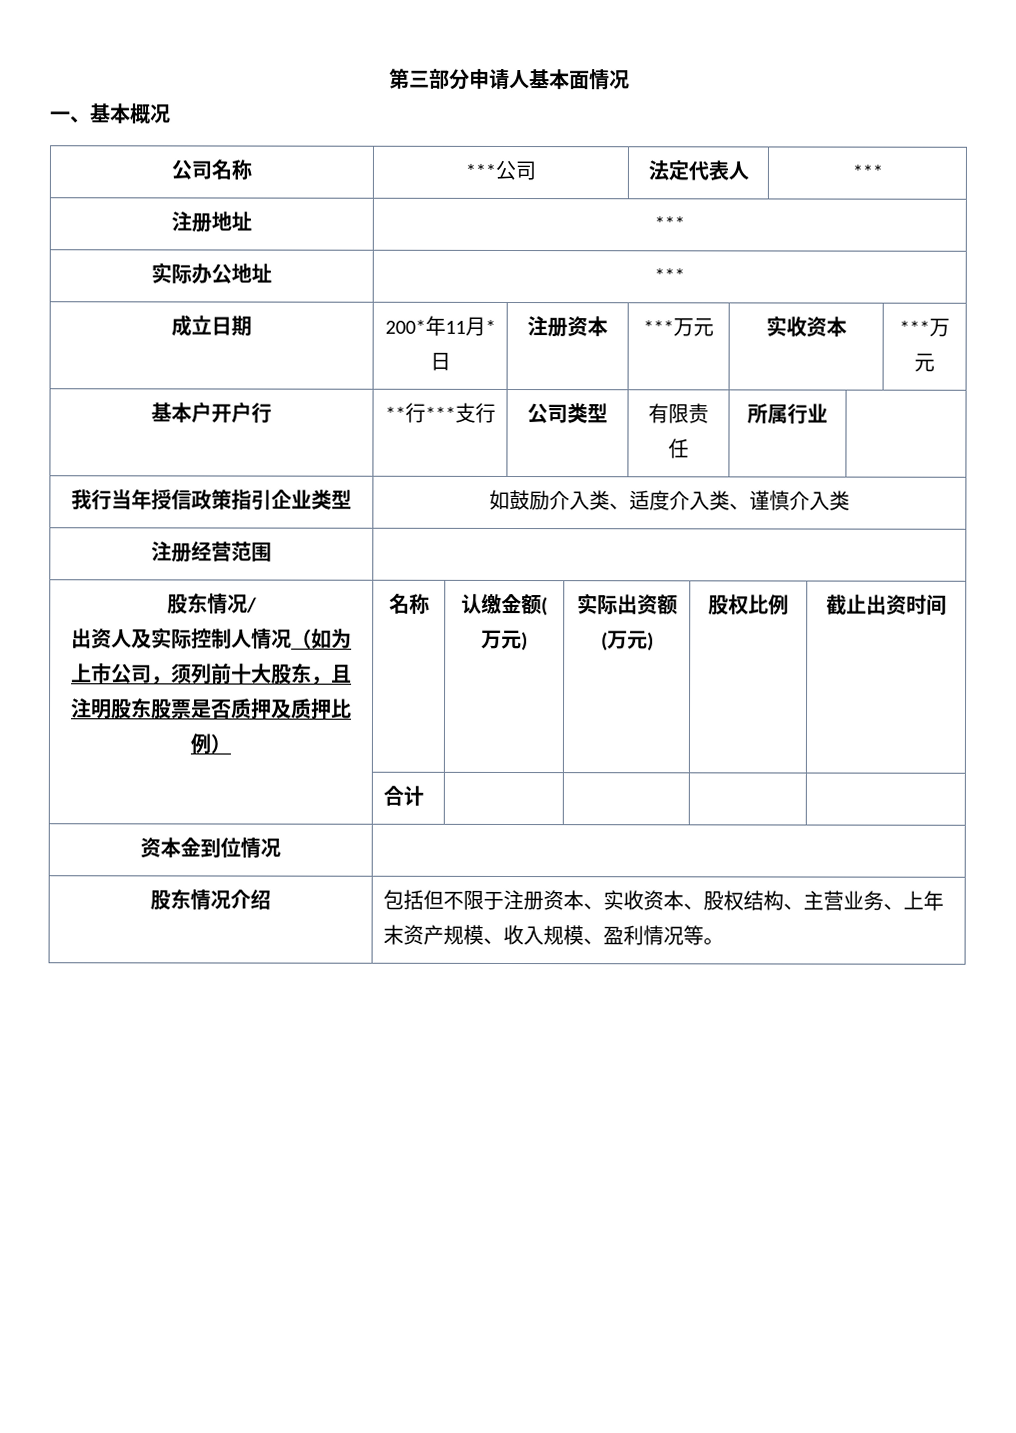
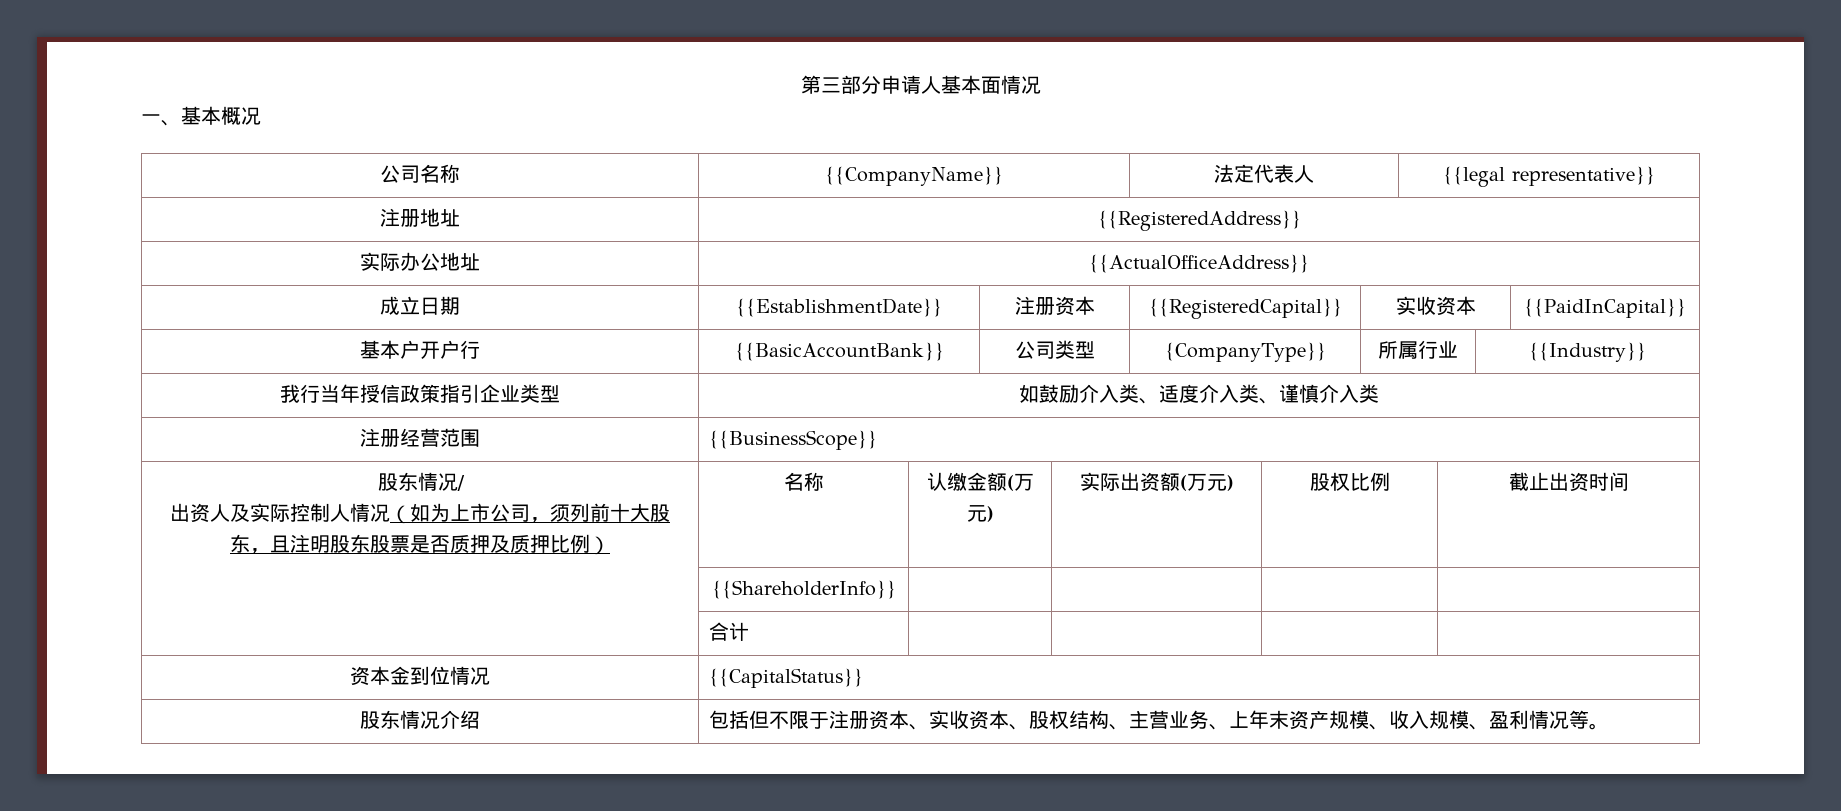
[465,159,536,181] ***公司 -> [825,166,1004,186] {{CompanyName}}
[851,164,883,179] *** -> [1443,166,1655,187] {{legal representative}}
[654,216,685,231] *** -> [1097,210,1301,231] {{RegisteredAddress}}
[654,268,685,283] *** -> [1089,254,1309,273] {{ActualOfficeAddress}}
[384,315,496,336] [429,352,451,371] 200*年11月*日 -> [736,298,943,317] {{EstablishmentDate}}
[643,318,714,337] ***万元 -> [1148,298,1342,319] {{RegisteredCapital}}
[899,318,950,337] [914,353,935,372] ***万元 -> [1524,298,1686,318] {{PaidInCapital}}
[384,402,496,423] **行***支行 -> [734,342,944,361] {{BasicAccountBank}}
[648,403,709,424] [668,438,689,459] 有限责任 -> [1164,342,1326,362] {CompanyType}}
(828, 413) none -> [1529,342,1646,362] {{Industry}}
(272, 551) none -> [709,430,878,450] {{BusinessScope}}
(947, 605) none -> [711,580,896,599] // | {{ShareholderInfo}} | | | |
(281, 848) none -> [709,668,864,688] {{CapitalStatus}}

